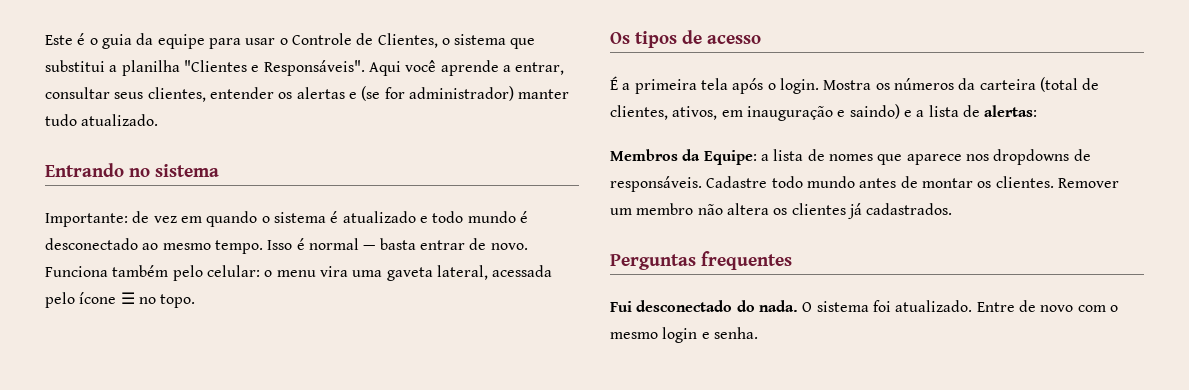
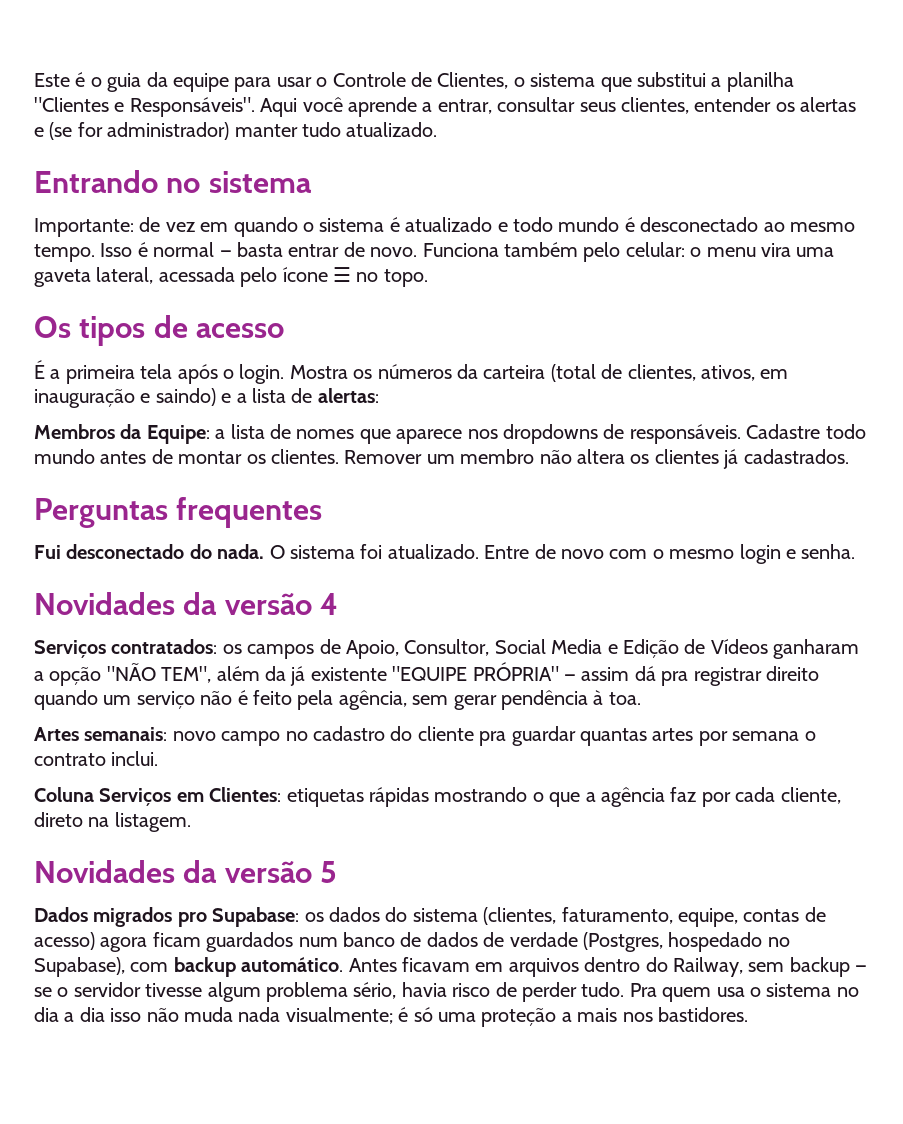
(758, 333) none -> [34,592,339,615] [34,639,860,659] [34,662,819,686] [34,690,641,710] [34,726,816,746] [34,751,159,766] [34,787,841,807] [34,812,191,832] [34,860,338,883] [34,907,826,927] [34,932,790,952] [34,957,868,977] [34,982,859,1002] [34,1007,748,1027] // Novidades da versão 4 // Serviços contratados: os campos de Apoio, Consultor, Social Media e Edição de Vídeos ganharam a opção "NÃO TEM", além da já existente "EQUIPE PRÓPRIA" — assim dá pra registrar direito quando um serviço não é feito pela agência, sem gerar pendência à toa. // Artes semanais: novo campo no cadastro do cliente pra guardar quantas artes por semana o contrato inclui. // Coluna Serviços em Clientes: etiquetas rápidas mostrando o que a agência faz por cada cliente, direto na listagem. // Novidades da versão 5 // Dados migrados pro Supabase: os dados do sistema (clientes, faturamento, equipe, contas de acesso) agora ficam guardados num banco de dados de verdade (Postgres, hospedado no Supabase), com backup automático. Antes ficavam em arquivos dentro do Railway, sem backup — se o servidor tivesse algum problema sério, havia risco de perder tudo. Pra quem usa o sistema no dia a dia isso não muda nada visualmente; é só uma proteção a mais nos bastidores.

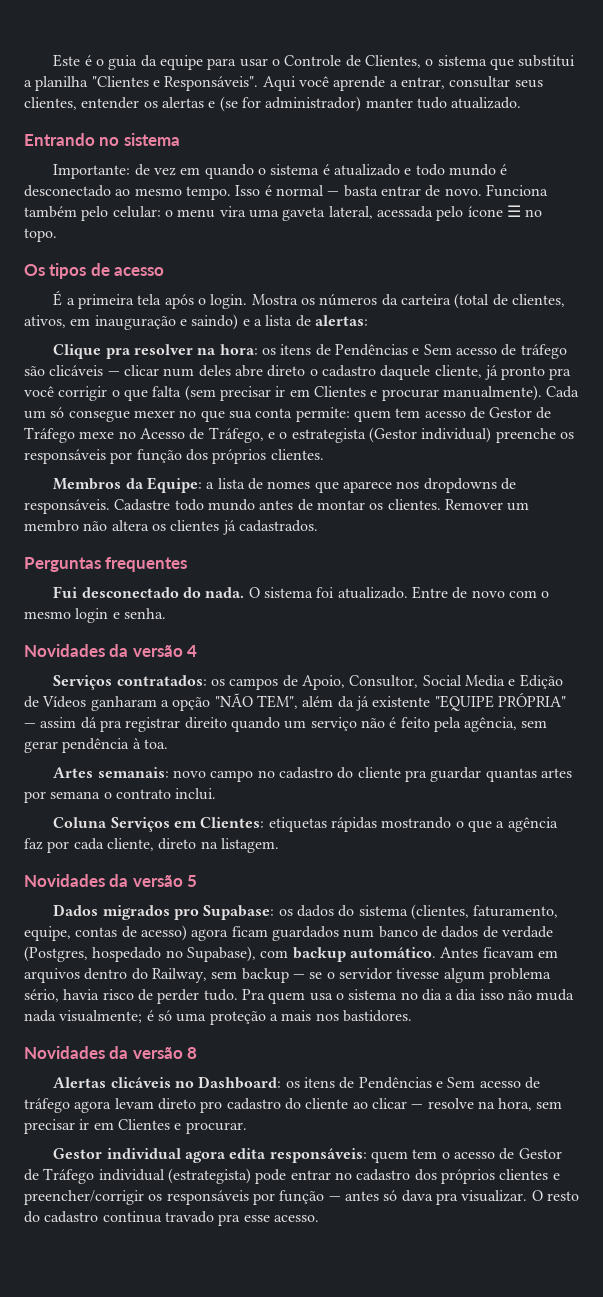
(379, 395) none -> [53,344,567,359] [24,365,572,380] [24,385,580,401] [24,407,552,422] [24,427,574,443] [24,449,324,464] // Clique pra resolver na hora: os itens de Pendências e Sem acesso de tráfego são clicáveis — clicar num deles abre direto o cadastro daquele cliente, já pronto pra você corrigir o que falta (sem precisar ir em Clientes e procurar manualmente). Cada um só consegue mexer no que sua conta permite: quem tem acesso de Gestor de Tráfego mexe no Acesso de Tráfego, e o estrategista (Gestor individual) preenche os responsáveis por função dos próprios clientes.
(748, 1014) none -> [24,1046,198,1059] [53,1076,540,1089] [24,1098,563,1113] [24,1119,247,1134] [53,1148,562,1163] [24,1168,560,1184] [24,1190,579,1205] [24,1211,319,1226] // Novidades da versão 8 // Alertas clicáveis no Dashboard: os itens de Pendências e Sem acesso de tráfego agora levam direto pro cadastro do cliente ao clicar — resolve na hora, sem precisar ir em Clientes e procurar. // Gestor individual agora edita responsáveis: quem tem o acesso de Gestor de Tráfego individual (estrategista) pode entrar no cadastro dos próprios clientes e preencher/corrigir os responsáveis por função — antes só dava pra visualizar. O resto do cadastro continua travado pra esse acesso.

